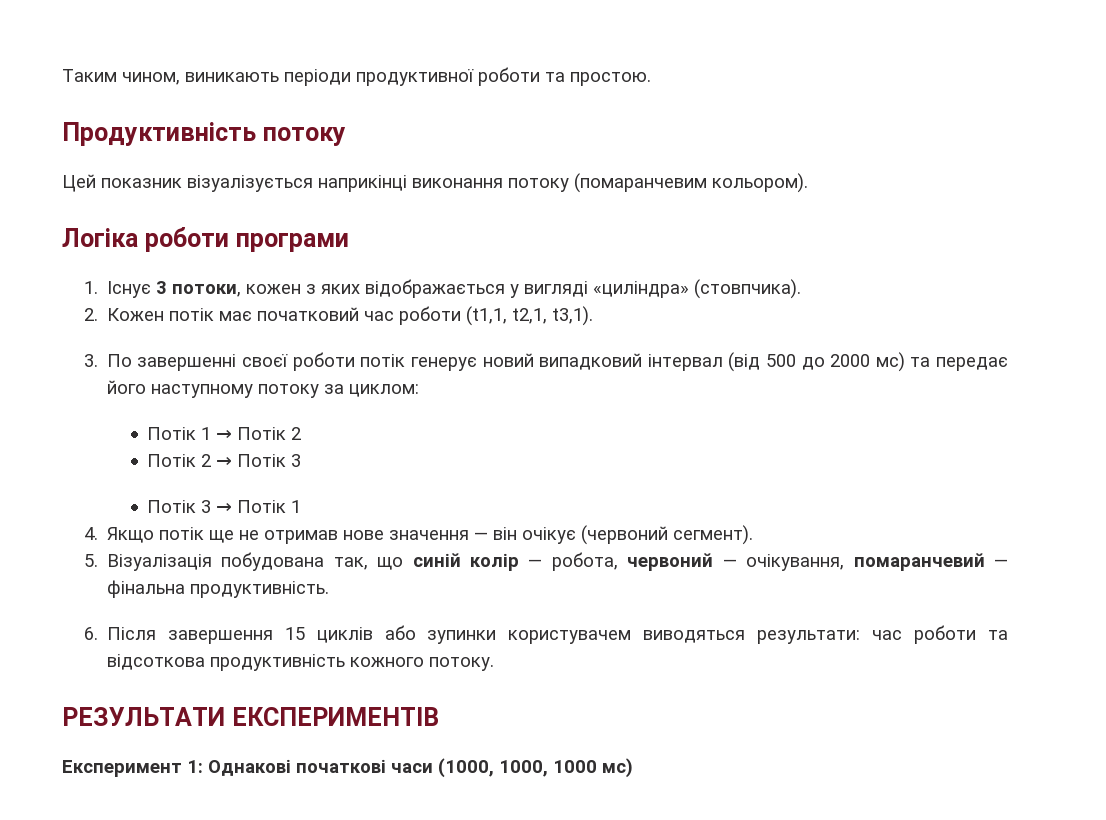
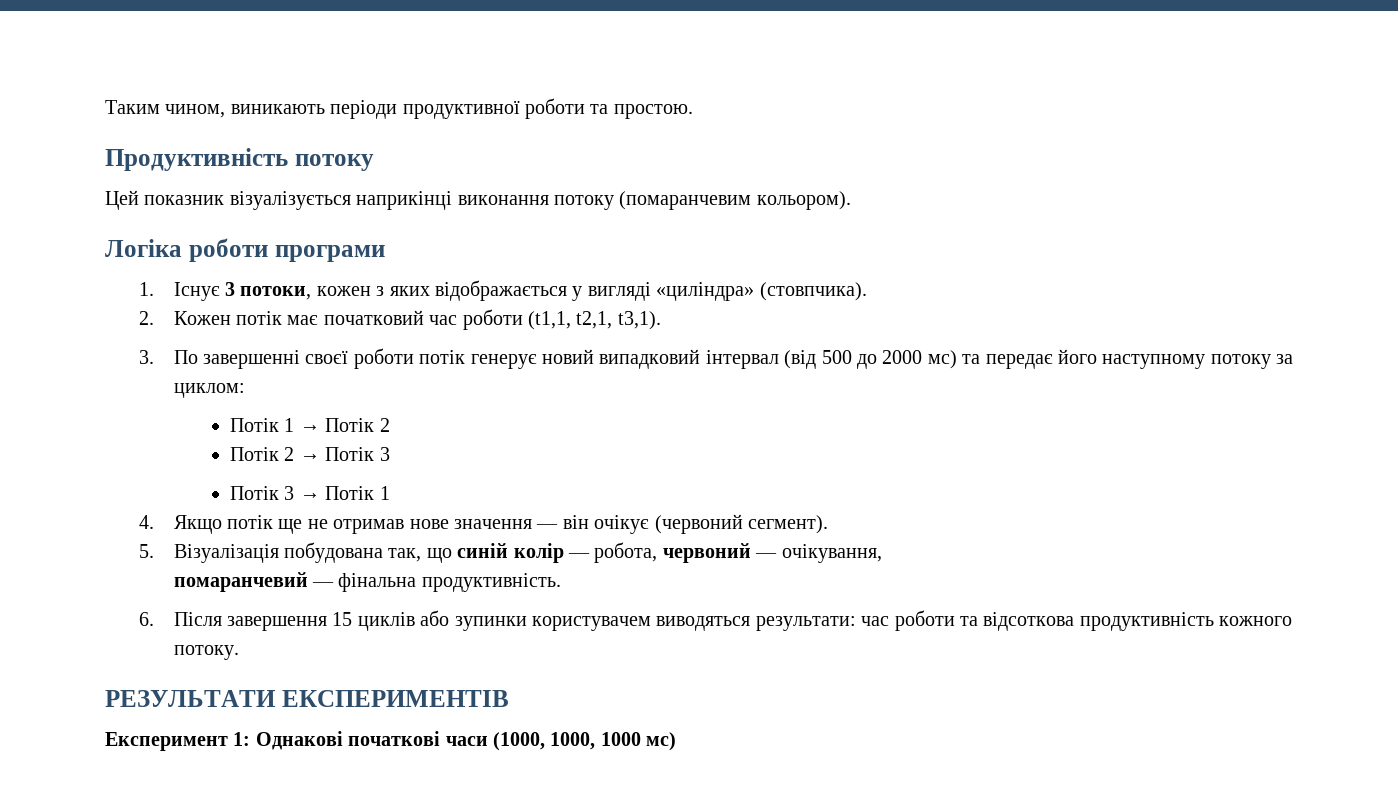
(845, 562) none -> (882, 553) //

